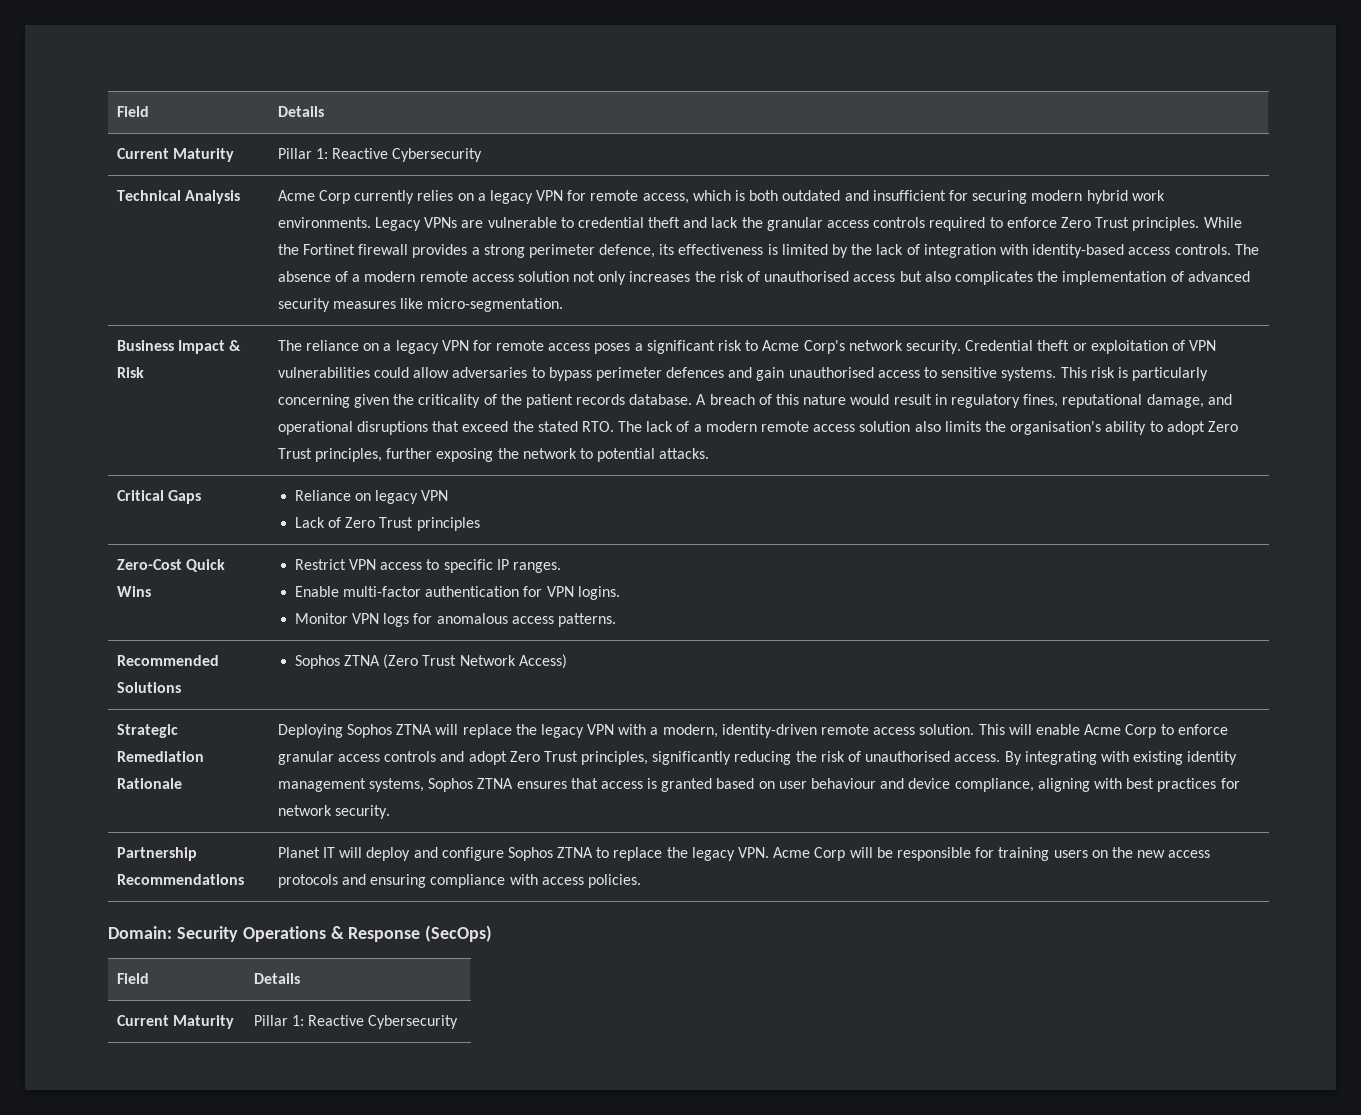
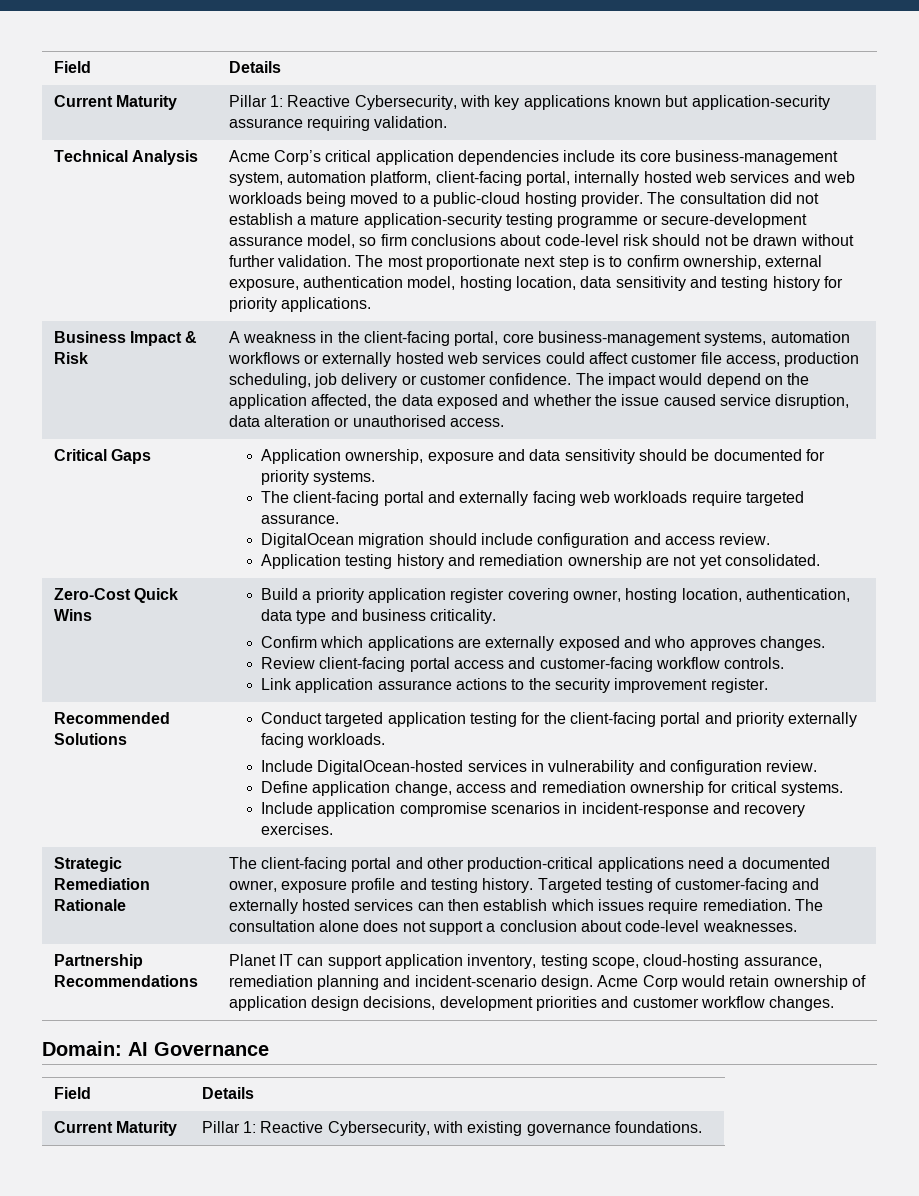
[116,106,149,117] [277,106,324,117] [116,148,234,162] [277,148,483,162] [116,190,240,204] [277,190,1165,204] [277,217,1242,231] [277,244,1259,258] [277,271,1250,285] [277,298,564,312] [116,340,242,354] [116,367,144,378] [277,340,1217,354] [277,367,1209,381] [277,394,1232,408] [277,421,1238,435] [277,448,710,462] [116,490,201,504] [294,490,449,504] [294,517,480,531] [116,559,225,572] [116,586,151,597] [294,559,561,573] [294,586,620,600] [294,613,616,627] [116,655,219,666] [116,682,181,693] [294,654,567,669] [116,724,178,738] [116,751,204,762] [116,778,182,789] [277,724,1228,738] [277,751,1238,765] [277,778,1240,792] [277,805,390,819] [116,847,197,861] [116,874,244,885] [277,847,1211,861] [277,874,641,888] [108,925,493,942] [116,973,149,984] [253,973,300,984] [116,1015,234,1029] [253,1015,459,1029] Field | Details // Current Maturity | Pillar 1: Reactive Cybersecurity // Technical Analysis | Acme Corp currently relies on a legacy VPN for remote access, which is both outdated and insufficient for securing modern hybrid work environments. Legacy VPNs are vulnerable to credential theft and lack the granular access controls required to enforce Zero Trust principles. While the Fortinet firewall provides a strong perimeter defence, its effectiveness is limited by the lack of integration with identity-based access controls. The absence of a modern remote access solution not only increases the risk of unauthorised access but also complicates the implementation of advanced security measures like micro-segmentation. // Business Impact & Risk | The reliance on a legacy VPN for remote access poses a significant risk to Acme Corp's network security. Credential theft or exploitation of VPN vulnerabilities could allow adversaries to bypass perimeter defences and gain unauthorised access to sensitive systems. This risk is particularly concerning given the criticality of the patient records database. A breach of this nature would result in regulatory fines, reputational damage, and operational disruptions that exceed the stated RTO. The lack of a modern remote access solution also limits the organisation's ability to adopt Zero Trust principles, further exposing the network to potential attacks. // Critical Gaps | Reliance on legacy VPN // Lack of Zero Trust principles // Zero-Cost Quick Wins | Restrict VPN access to specific IP ranges. // Enable multi-factor authentication for VPN logins. // Monitor VPN logs for anomalous access patterns. // Recommended Solutions | Sophos ZTNA (Zero Trust Network Access) // Strategic Remediation Rationale | Deploying Sophos ZTNA will replace the legacy VPN with a modern, identity-driven remote access solution. This will enable Acme Corp to enforce granular access controls and adopt Zero Trust principles, significantly reducing the risk of unauthorised access. By integrating with existing identity management systems, Sophos ZTNA ensures that access is granted based on user behaviour and device compliance, aligning with best practices for network security. // Partnership Recommendations | Planet IT will deploy and configure Sophos ZTNA to replace the legacy VPN. Acme Corp will be responsible for training users on the new access protocols and ensuring compliance with access policies. // Domain: Security Operations & Response (SecOps) // Field | Details // Current Maturity | Pillar 1: Reactive Cybersecurity -> [53,61,91,73] [228,61,281,73] [53,95,178,110] [228,95,830,110] [228,116,448,131] [53,150,199,165] [228,150,839,165] [228,171,855,186] [227,192,820,207] [228,213,807,228] [228,234,854,248] [228,255,823,270] [228,276,843,291] [228,297,372,312] [53,331,198,346] [53,352,88,364] [228,331,850,346] [227,352,860,367] [228,373,810,388] [228,394,850,409] [228,415,504,427] [53,449,152,464] [261,449,825,464] [261,470,376,485] [261,491,804,506] [261,514,340,524] [261,533,771,548] [261,554,820,569] [53,588,179,603] [53,609,92,621] [261,588,850,603] [261,609,497,624] [261,636,825,651] [261,657,785,672] [261,678,768,693] [53,712,170,724] [53,733,127,745] [261,712,858,727] [261,733,386,748] [261,760,818,775] [261,781,843,796] [261,802,806,817] [261,823,334,835] [53,857,122,872] [53,878,150,890] [53,899,126,911] [228,857,830,872] [228,878,819,893] [228,899,823,914] [228,920,797,935] [53,954,143,969] [53,975,198,987] [228,954,822,969] [228,975,866,990] [228,996,835,1011] [42,1041,269,1056] [53,1087,91,1099] [201,1087,254,1099] [53,1121,178,1136] [201,1121,702,1136] Field | Details // Current Maturity | Pillar 1: Reactive Cybersecurity, with key applications known but application-security assurance requiring validation. // Technical Analysis | Acme Corp’s critical application dependencies include its core business-management system, automation platform, client-facing portal, internally hosted web services and web workloads being moved to a public-cloud hosting provider. The consultation did not establish a mature application-security testing programme or secure-development assurance model, so firm conclusions about code-level risk should not be drawn without further validation. The most proportionate next step is to confirm ownership, external exposure, authentication model, hosting location, data sensitivity and testing history for priority applications. // Business Impact & Risk | A weakness in the client-facing portal, core business-management systems, automation workflows or externally hosted web services could affect customer file access, production scheduling, job delivery or customer confidence. The impact would depend on the application affected, the data exposed and whether the issue caused service disruption, data alteration or unauthorised access. // Critical Gaps | Application ownership, exposure and data sensitivity should be documented for priority systems. // The client-facing portal and externally facing web workloads require targeted assurance. // DigitalOcean migration should include configuration and access review. // Application testing history and remediation ownership are not yet consolidated. // Zero-Cost Quick Wins | Build a priority application register covering owner, hosting location, authentication, data type and business criticality. // Confirm which applications are externally exposed and who approves changes. // Review client-facing portal access and customer-facing workflow controls. // Link application assurance actions to the security improvement register. // Recommended Solutions | Conduct targeted application testing for the client-facing portal and priority externally facing workloads. // Include DigitalOcean-hosted services in vulnerability and configuration review. // Define application change, access and remediation ownership for critical systems. // Include application compromise scenarios in incident-response and recovery exercises. // Strategic Remediation Rationale | The client-facing portal and other production-critical applications need a documented owner, exposure profile and testing history. Targeted testing of customer-facing and externally hosted services can then establish which issues require remediation. The consultation alone does not support a conclusion about code-level weaknesses. // Partnership Recommendations | Planet IT can support application inventory, testing scope, cloud-hosting assurance, remediation planning and incident-scenario design. Acme Corp would retain ownership of application design decisions, development priorities and customer workflow changes. // Domain: AI Governance // Field | Details // Current Maturity | Pillar 1: Reactive Cybersecurity, with existing governance foundations.

